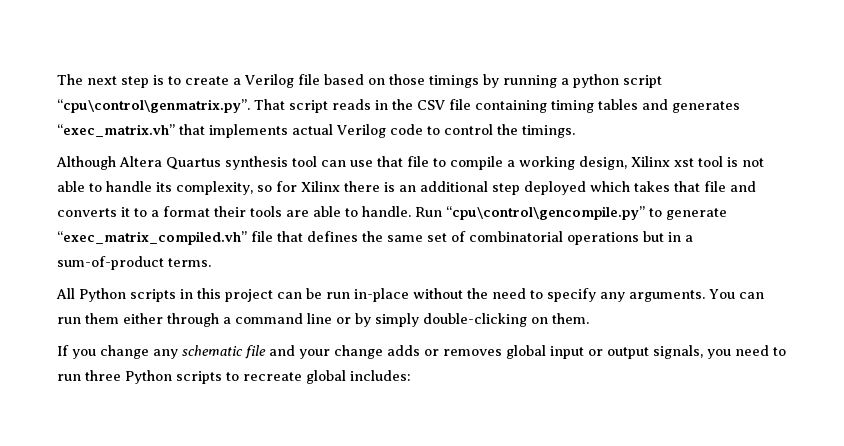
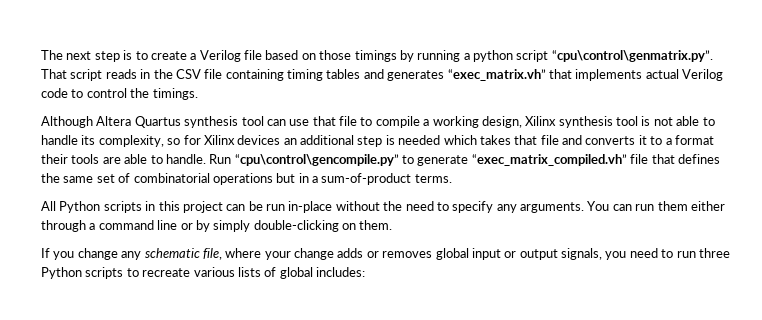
[674,158,694,167] xst -> [558,116,613,128] synthesis
[344,181,395,192] there is -> [237,135,281,145] devices
[524,181,586,195] deployed -> [385,135,441,145] is needed
[245,345,295,359] file and -> [202,248,262,260] file, where
(302, 376) none -> [193,267,277,277] various lists of

